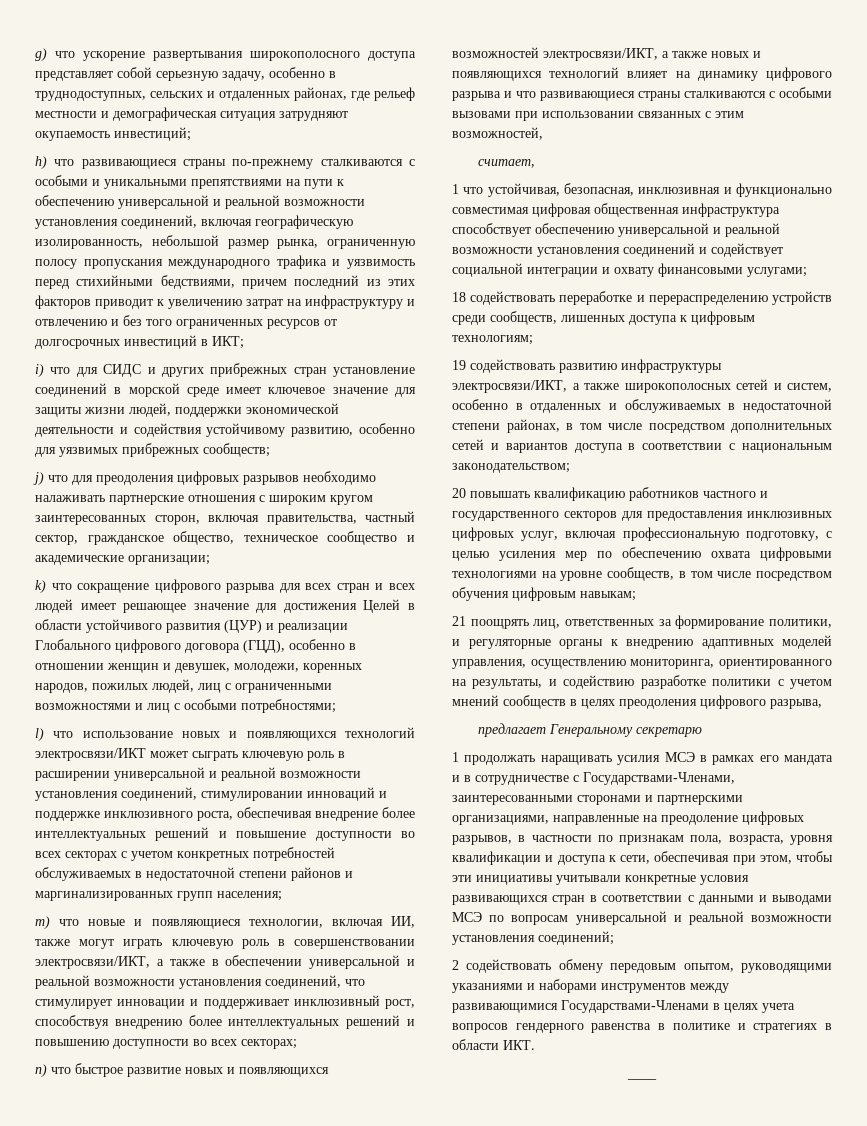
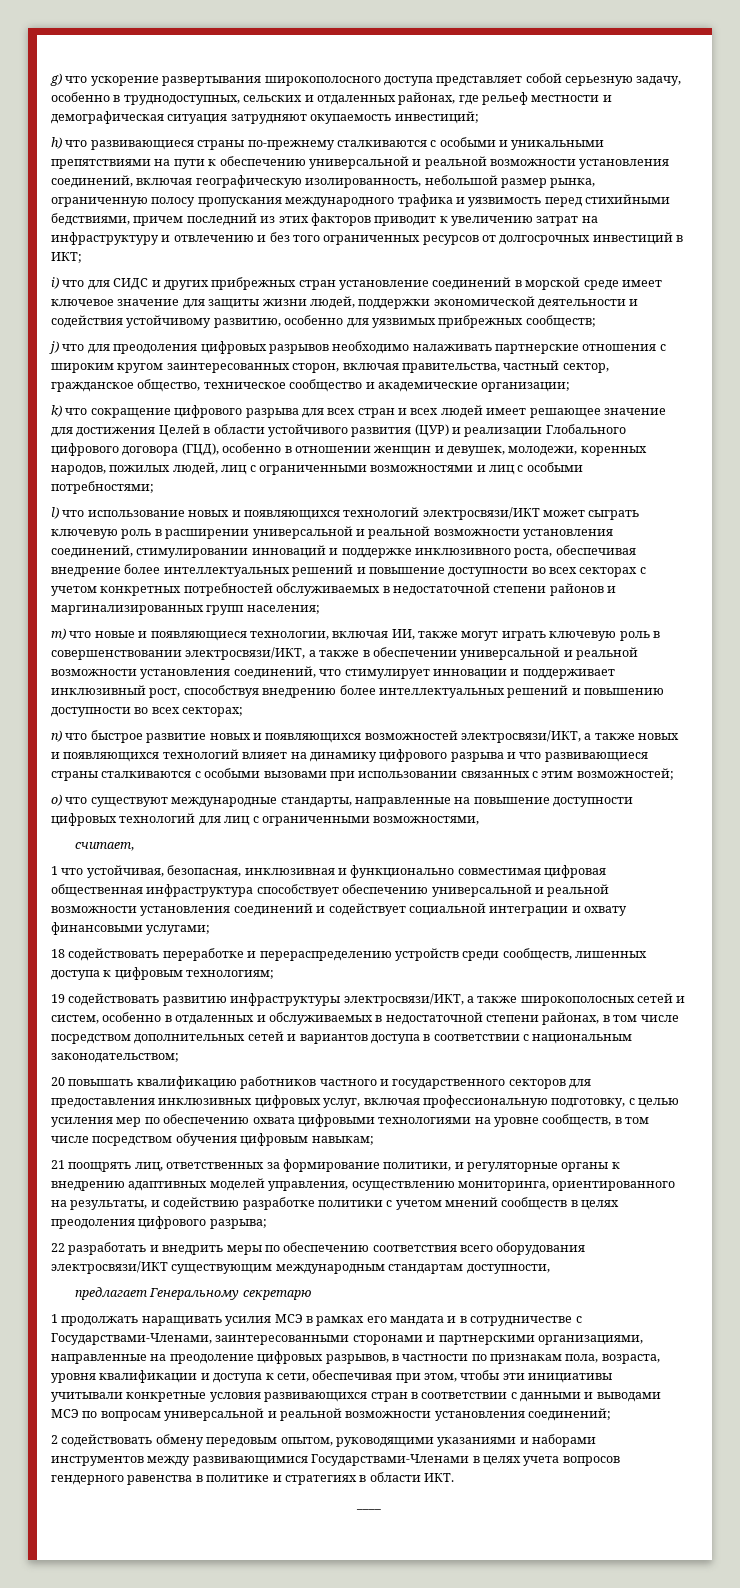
[452,127,543,140] возможностей, -> [576,768,674,780] [51,794,633,807] [51,813,480,826] возможностей; // o) что существуют международные стандарты, направленные на повышение доступности цифровых технологий для лиц с ограниченными возможностями,
[770,699,822,709] разрыва, -> [209,1219,267,1229] [51,1242,586,1255] [51,1261,550,1274] разрыва; // 22 разработать и внедрить меры по обеспечению соответствия всего оборудования электросвязи/ИКТ существующим международным стандартам доступности,

